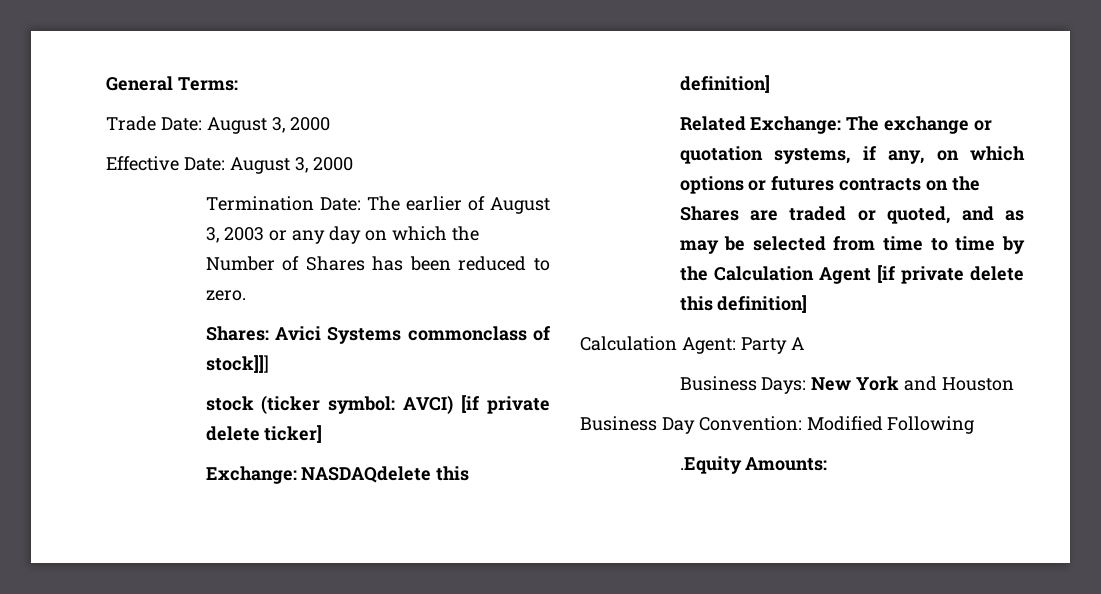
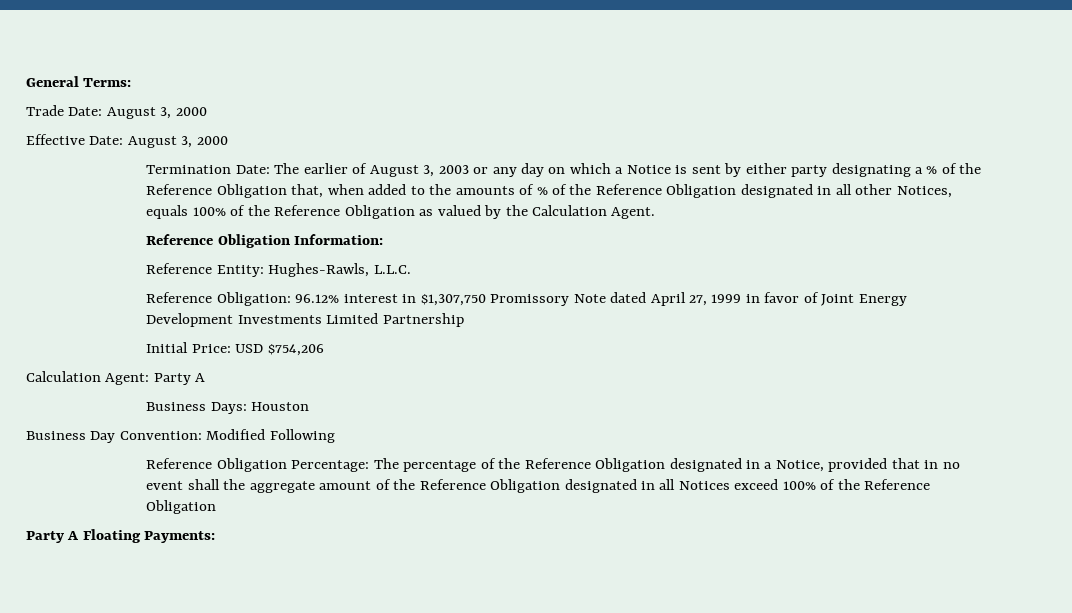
[451,226,479,241] [205,256,550,271] [205,290,246,301] [205,326,551,344] [205,355,269,373] [205,395,550,414] [205,425,323,443] [205,466,470,484] [679,75,770,93] [679,116,993,134] [679,146,1025,164] [679,176,980,194] [679,206,1024,224] [679,236,1025,254] [679,265,1024,284] [679,295,808,313] the Number of Shares has been reduced to zero. // Shares: Avici Systems commonclass of stock]]] // stock (ticker symbol: AVCI) [if private delete ticker] // Exchange: NASDAQdelete this definition] // Related Exchange: The exchange or quotation systems, if any, on which options or futures contracts on the Shares are traded or quoted, and as may be selected from time to time by the Calculation Agent [if private delete this definition] -> [615,163,982,177] [146,184,952,198] [146,205,656,219] [146,234,384,248] [146,263,411,277] [146,292,907,306] [146,313,464,327] [146,342,324,356] a Notice is sent by either party designating a % of the Reference Obligation that, when added to the amounts of % of the Reference Obligation designated in all other Notices, equals 100% of the Reference Obligation as valued by the Calculation Agent. // Reference Obligation Information: // Reference Entity: Hughes-Rawls, L.L.C. // Reference Obligation: 96.12% interest in $1,307,750 Promissory Note dated April 27, 1999 in favor of Joint Energy Development Investments Limited Partnership // Initial Price: USD $754,206
[811,376,938,391] New York and -> (247, 408) none
[679,456,828,474] .Equity Amounts: -> [146,458,960,472] [146,479,931,493] [146,500,217,514] [26,529,216,543] Reference Obligation Percentage: The percentage of the Reference Obligation designated in a Notice, provided that in no event shall the aggregate amount of the Reference Obligation designated in all Notices exceed 100% of the Reference Obligation // Party A Floating Payments:

